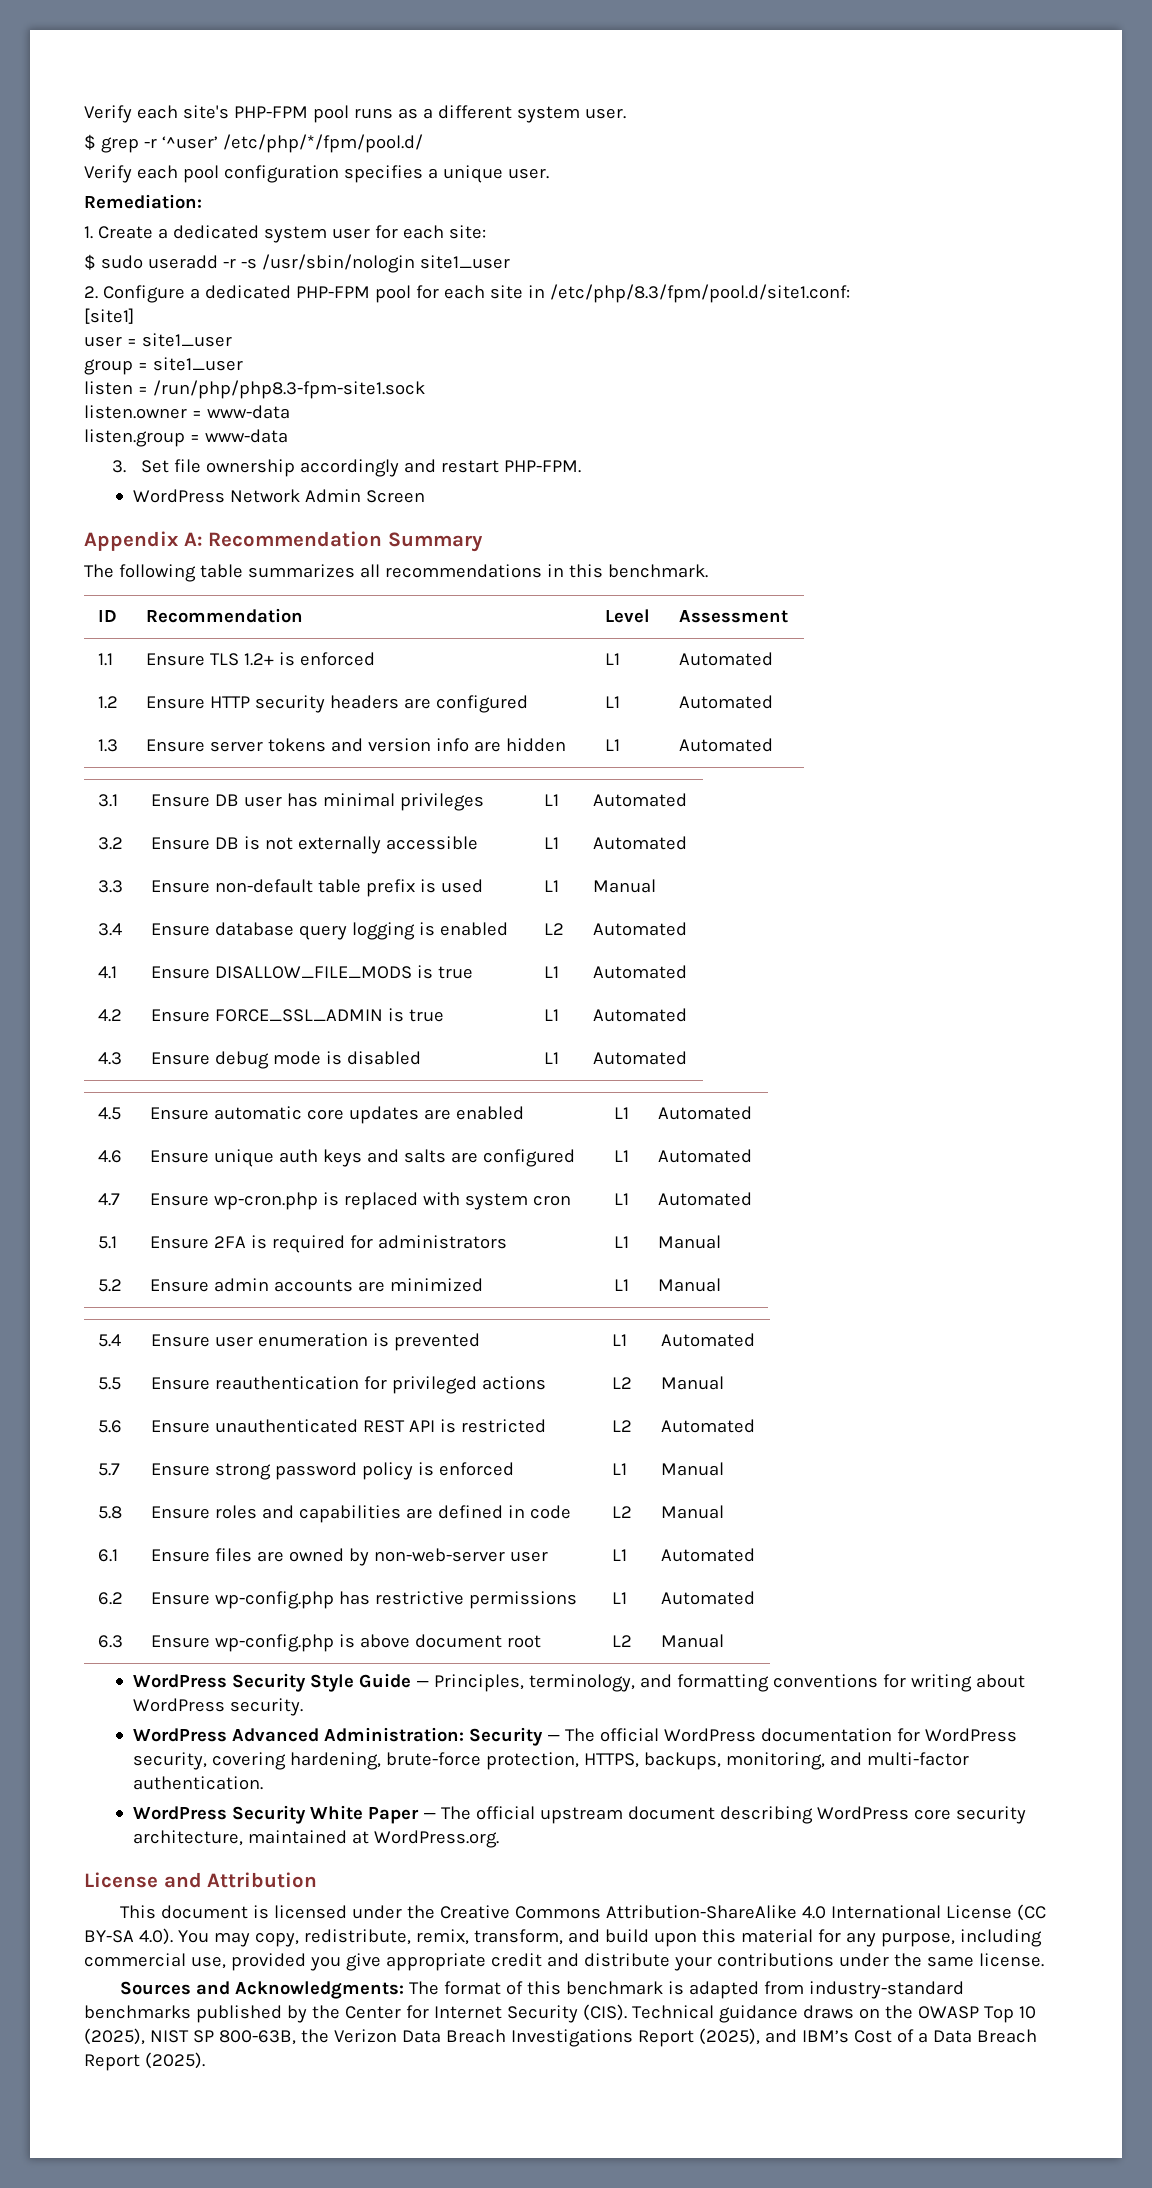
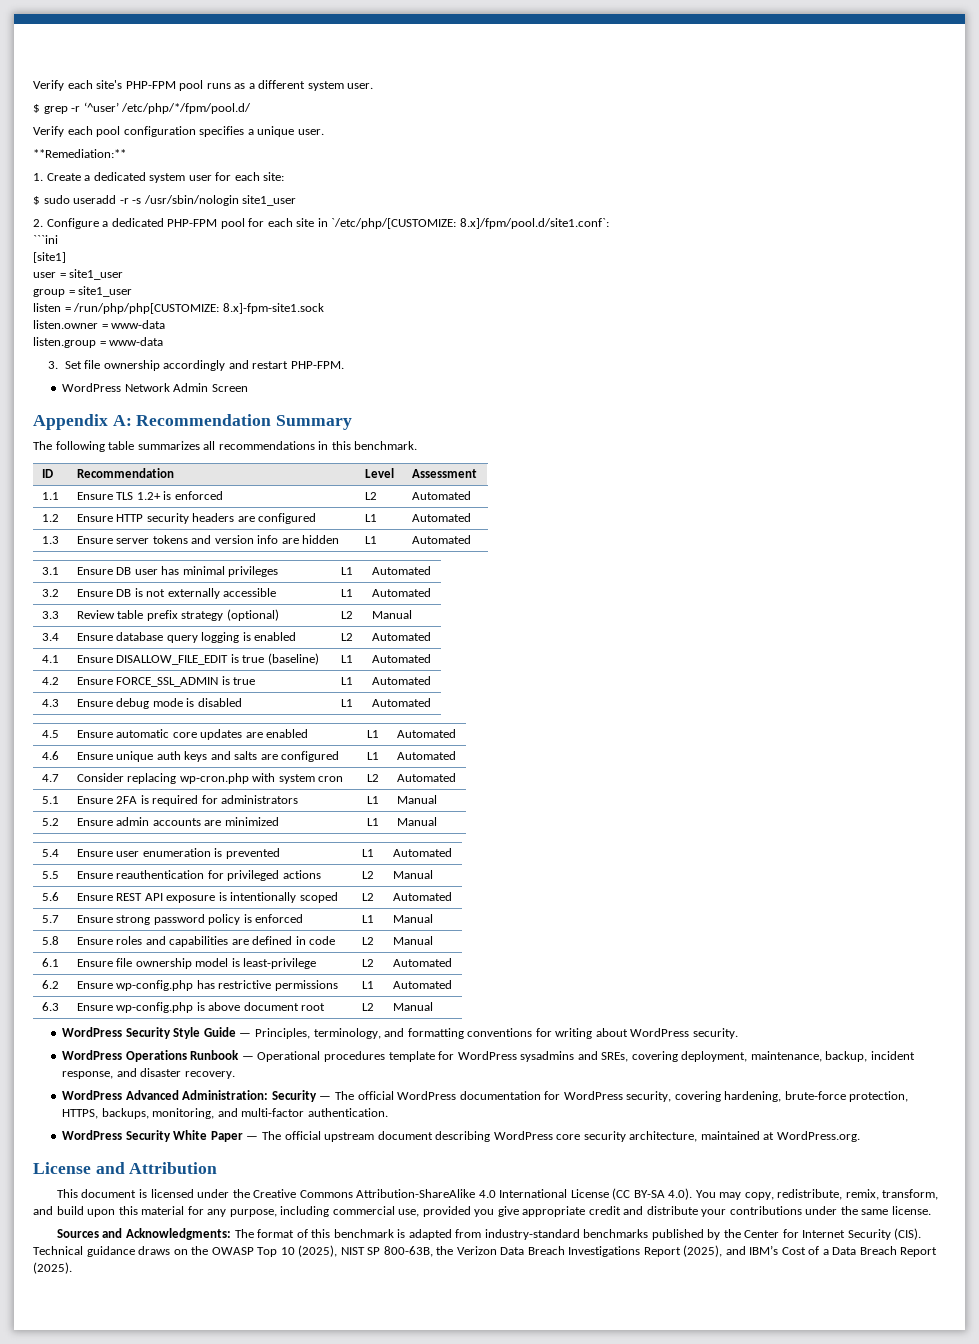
[84,194,202,209] Remediation: -> [33,149,126,158] **Remediation:**
[549,284,850,303] /etc/php/8.3/fpm/pool.d/site1.conf: -> [331,218,609,229] [33,235,58,244] `/etc/php/[CUSTOMIZE: 8.x]/fpm/pool.d/site1.conf`: // ```ini
[152,380,425,399] /run/php/php8.3-fpm-site1.sock -> [73,303,324,314] /run/php/php[CUSTOMIZE: 8.x]-fpm-site1.sock
[604,653,620,665] L1 -> [364,492,377,500] L2
[150,879,483,897] [543,880,559,892] Ensure non-default table prefix is used | L1 -> [76,609,279,621] [340,611,353,619] Review table prefix strategy (optional) | L2
[214,965,473,979] DISALLOW_FILE_MODS is true -> [116,653,319,665] DISALLOW_FILE_EDIT is true (baseline)
[149,1192,418,1210] Ensure wp-cron.php is replaced -> [76,773,249,784] Consider replacing wp-cron.php
[613,1193,629,1205] L1 -> [366,774,379,782] L2
[214,1419,358,1433] unauthenticated -> (113, 897) none
[439,1419,546,1433] is restricted -> [166,892,338,903] exposure is intentionally scoped
[214,1548,548,1566] [611,1549,627,1561] files are owned by non-web-server user | L1 -> [116,958,317,969] [361,959,374,967] file ownership model is least-privilege | L2
(303, 1707) none -> [62,1050,915,1062] [62,1068,235,1079] // WordPress Operations Runbook — Operational procedures template for WordPress sysadmins and SREs, covering deployment, maintenance, backup, incident response, and disaster recovery.

